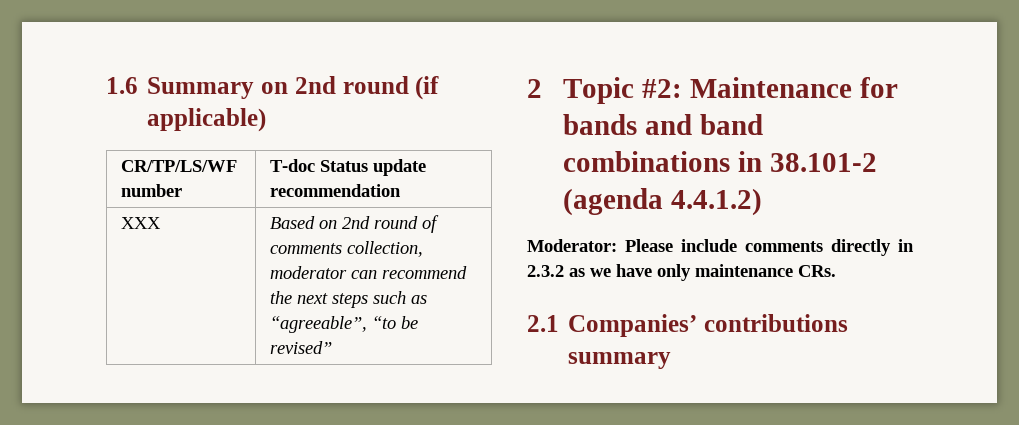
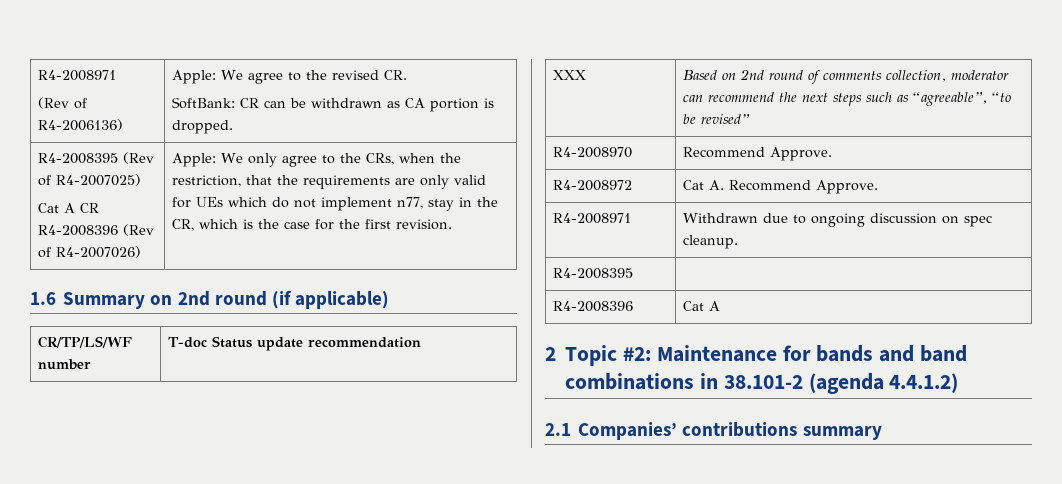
(106, 85) none -> [37,70,116,81] [37,97,87,109] [37,119,123,131] [171,70,407,84] [171,97,494,112] [171,120,233,134] [37,152,154,164] [37,174,141,186] [37,203,99,213] [37,224,154,236] [37,246,141,258] [171,153,461,167] [171,175,486,189] [171,197,498,211] [171,219,452,231] R4-2008971 // (Rev of R4-2006136) | Apple: We agree to the revised CR. // SoftBank: CR can be withdrawn as CA portion is dropped. // R4-2008395 (Rev of R4-2007025) // Cat A CR R4-2008396 (Rev of R4-2007026) | Apple: We only agree to the CRs, when the restriction, that the requirements are only valid for UEs which do not implement n77, stay in the CR, which is the case for the first revision. //
(332, 347) none -> [552,147,632,158] [682,147,832,161] [552,180,632,191] [682,180,878,194] [552,213,631,224] [682,213,992,227] [682,235,738,249] [552,268,633,279] [552,301,633,312] [682,301,720,311] // R4-2008970 | Recommend Approve. // R4-2008972 | Cat A. Recommend Approve. // R4-2008971 | Withdrawn due to ongoing discussion on spec cleanup. // R4-2008395 | // R4-2008396 | Cat A
[527,239,914,256] [527,264,836,281] // Moderator: Please include comments directly in 2.3.2 as we have only maintenance CRs. -> (959, 383) none

